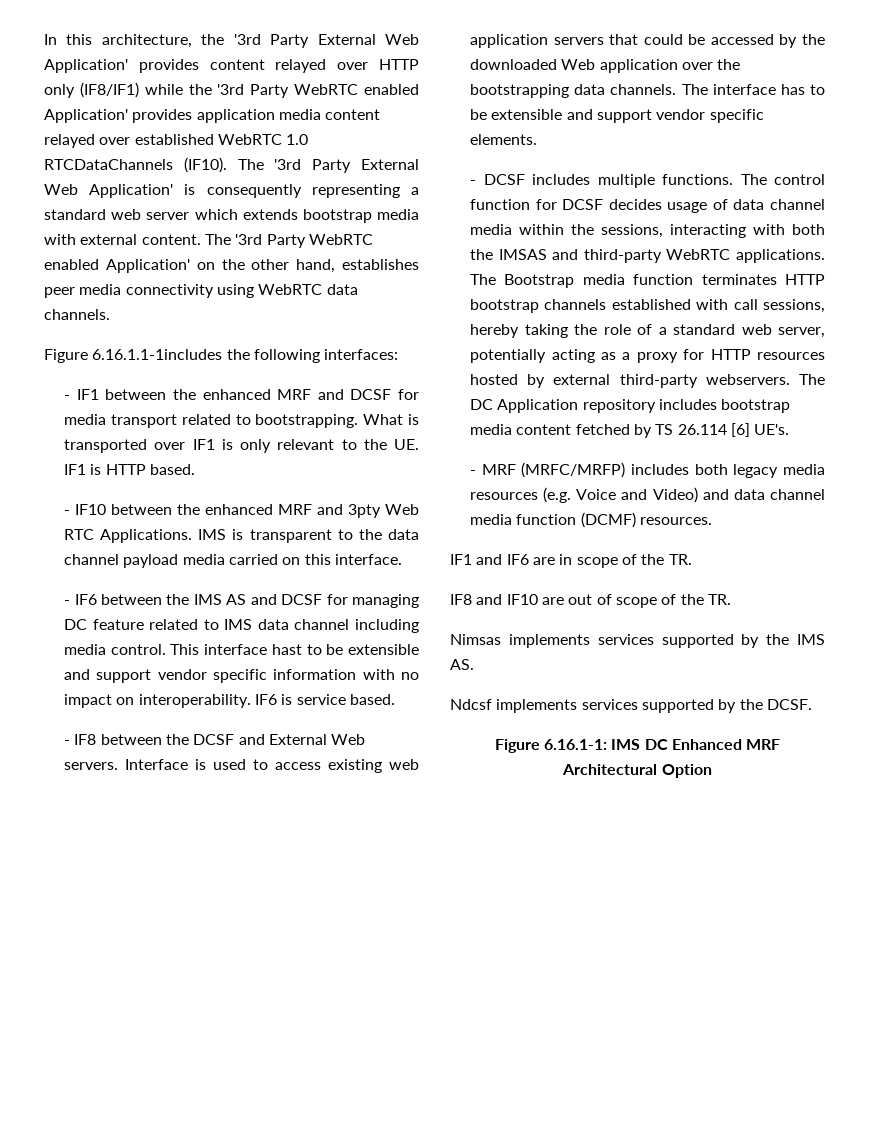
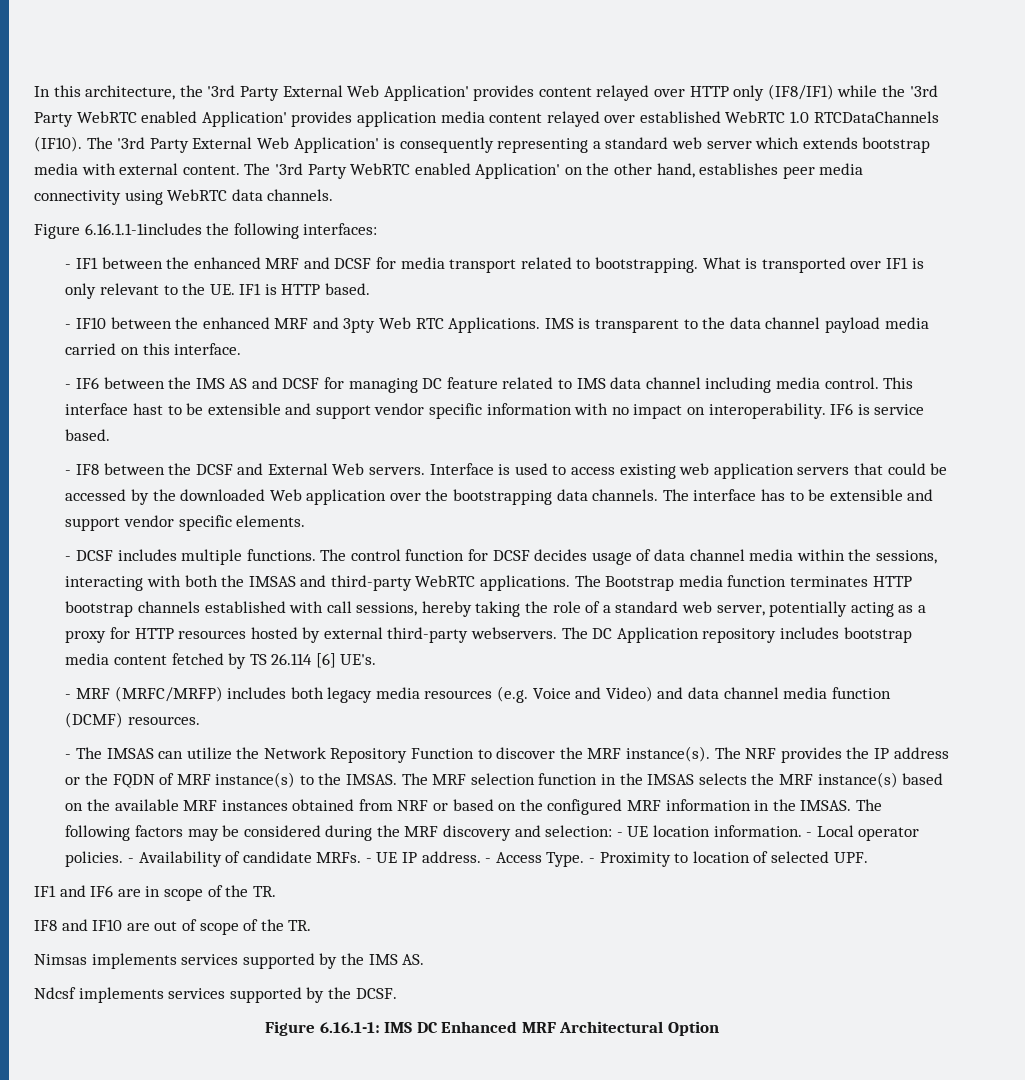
(713, 521) none -> [65,746,949,763] [65,772,944,788] [65,799,882,815] [65,825,920,841] [65,851,868,867] // - The IMSAS can utilize the Network Repository Function to discover the MRF instance(s). The NRF provides the IP address or the FQDN of MRF instance(s) to the IMSAS. The MRF selection function in the IMSAS selects the MRF instance(s) based on the available MRF instances obtained from NRF or based on the configured MRF information in the IMSAS. The following factors may be considered during the MRF discovery and selection: - UE location information. - Local operator policies. - Availability of candidate MRFs. - UE IP address. - Access Type. - Proximity to location of selected UPF.

